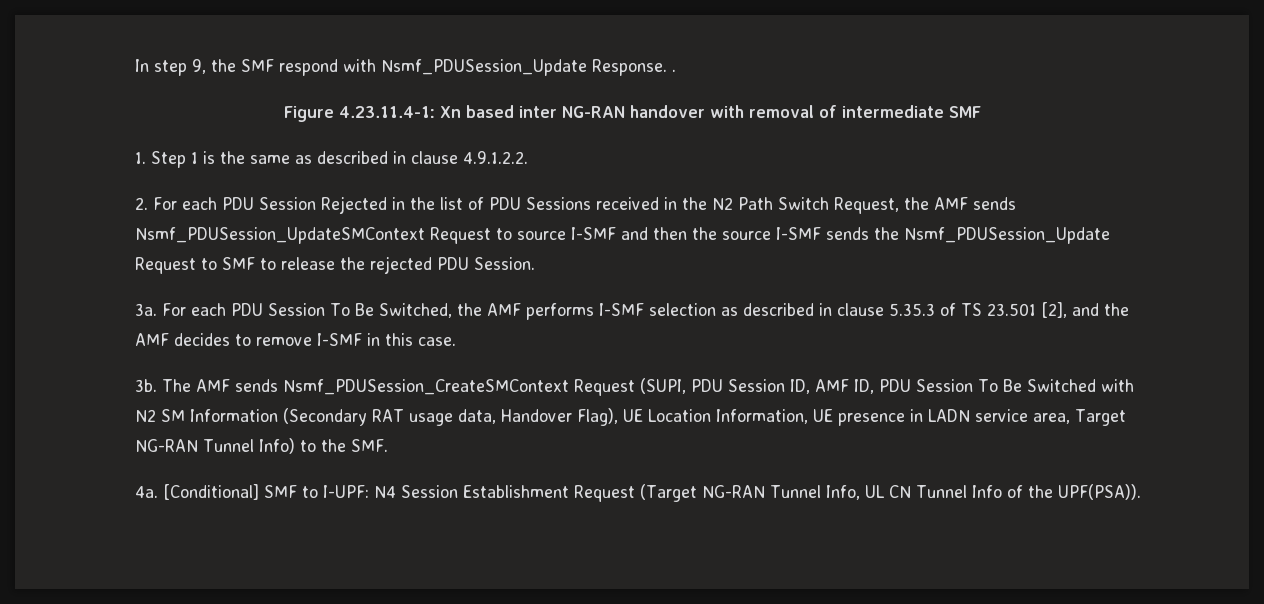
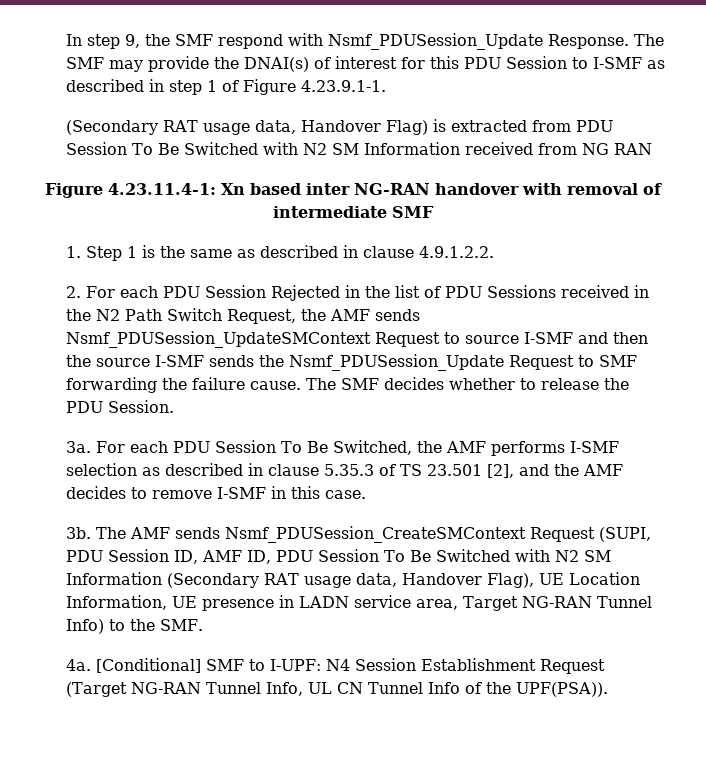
[672,69,677,72] . -> [634,34,665,46] [66,56,666,72] [66,79,387,95] [66,119,614,135] [66,142,653,155] The SMF may provide the DNAI(s) of interest for this PDU Session to I-SMF as described in step 1 of Figure 4.23.9.1-1. // (Secondary RAT usage data, Handover Flag) is extracted from PDU Session To Be Switched with N2 SM Information received from NG RAN
(256, 263) none -> [66,377,516,393] forwarding the failure cause. The SMF decides whether
[370,256,433,274] rejected -> (630, 384) none

